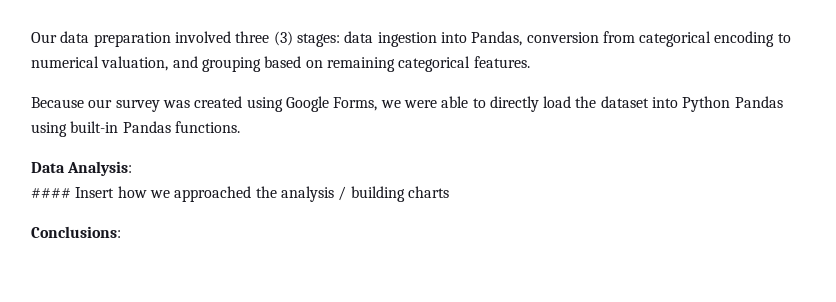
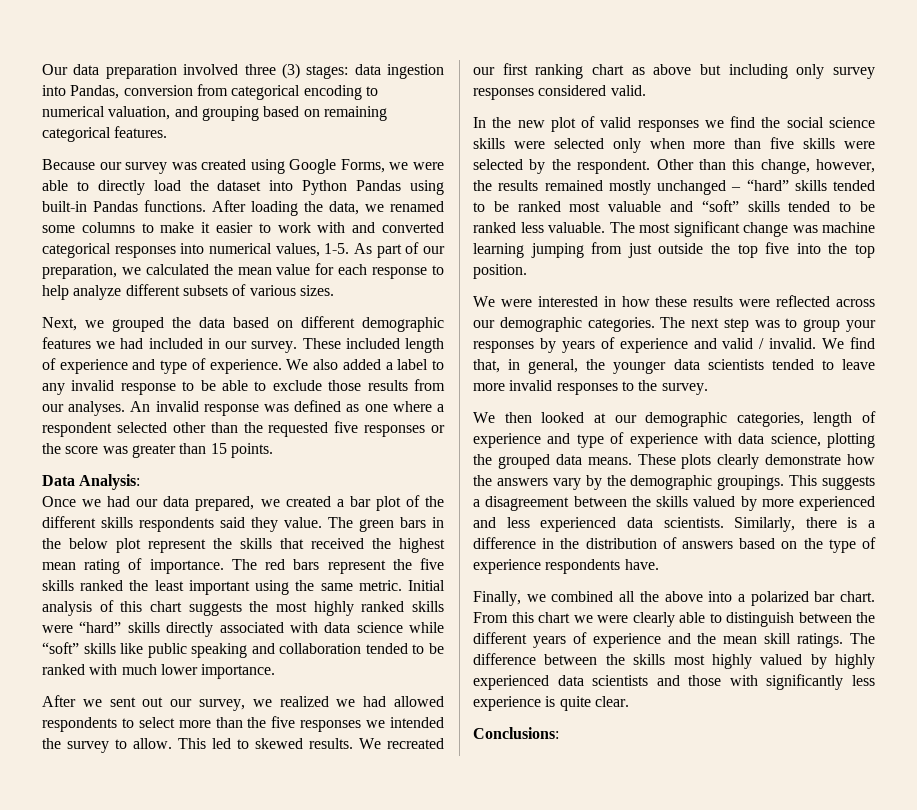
[31,161,133,176] [31,186,449,202] // Data Analysis: // #### Insert how we approached the analysis / building charts -> [212,200,444,216] [42,222,445,233] [42,242,446,258] [42,263,445,279] [42,284,334,300] [42,316,444,332] [42,337,445,353] [42,358,445,374] [42,379,445,395] [42,400,444,416] [42,421,445,437] [42,443,273,458] [42,474,141,490] [42,495,444,511] [42,516,444,532] [42,538,445,553] [42,558,445,574] [42,580,446,595] [42,600,445,616] [42,621,444,637] [42,642,444,658] [42,664,276,679] [42,695,445,711] [42,716,445,732] [42,738,444,753] [473,63,875,79] [473,85,646,100] [473,116,875,132] [473,137,875,153] [473,159,875,174] [473,179,875,195] [473,200,875,212] [473,221,875,237] [473,242,876,258] [473,264,527,279] [473,295,875,307] [473,317,876,332] [473,337,875,353] [473,359,875,374] [473,380,708,395] [473,411,876,427] [473,432,875,448] [473,454,875,469] [473,475,875,490] [473,496,875,511] [473,517,875,532] [473,537,876,553] [473,559,659,574] [473,591,875,606] [473,612,875,627] [473,632,875,648] [473,653,875,669] [473,674,875,690] [473,696,629,711] After loading the data, we renamed some columns to make it easier to work with and converted categorical responses into numerical values, 1-5. As part of our preparation, we calculated the mean value for each response to help analyze different subsets of various sizes. // Next, we grouped the data based on different demographic features we had included in our survey. These included length of experience and type of experience. We also added a label to any invalid response to be able to exclude those results from our analyses. An invalid response was defined as one where a respondent selected other than the requested five responses or the score was greater than 15 points. // Data Analysis: // Once we had our data prepared, we created a bar plot of the different skills respondents said they value. The green bars in the below plot represent the skills that received the highest mean rating of importance. The red bars represent the five skills ranked the least important using the same metric. Initial analysis of this chart suggests the most highly ranked skills were “hard” skills directly associated with data science while “soft” skills like public speaking and collaboration tended to be ranked with much lower importance. // After we sent out our survey, we realized we had allowed respondents to select more than the five responses we intended the survey to allow. This led to skewed results. We recreated our first ranking chart as above but including only survey responses considered valid. // In the new plot of valid responses we find the social science skills were selected only when more than five skills were selected by the respondent. Other than this change, however, the results remained mostly unchanged – “hard” skills tended to be ranked most valuable and “soft” skills tended to be ranked less valuable. The most significant change was machine learning jumping from just outside the top five into the top position. // We were interested in how these results were reflected across our demographic categories. The next step was to group your responses by years of experience and valid / invalid. We find that, in general, the younger data scientists tended to leave more invalid responses to the survey. // We then looked at our demographic categories, length of experience and type of experience with data science, plotting the grouped data means. These plots clearly demonstrate how the answers vary by the demographic groupings. This suggests a disagreement between the skills valued by more experienced and less experienced data scientists. Similarly, there is a difference in the distribution of answers based on the type of experience respondents have. // Finally, we combined all the above into a polarized bar chart. From this chart we were clearly able to distinguish between the different years of experience and the mean skill ratings. The difference between the skills most highly valued by highly experienced data scientists and those with significantly less experience is quite clear.

